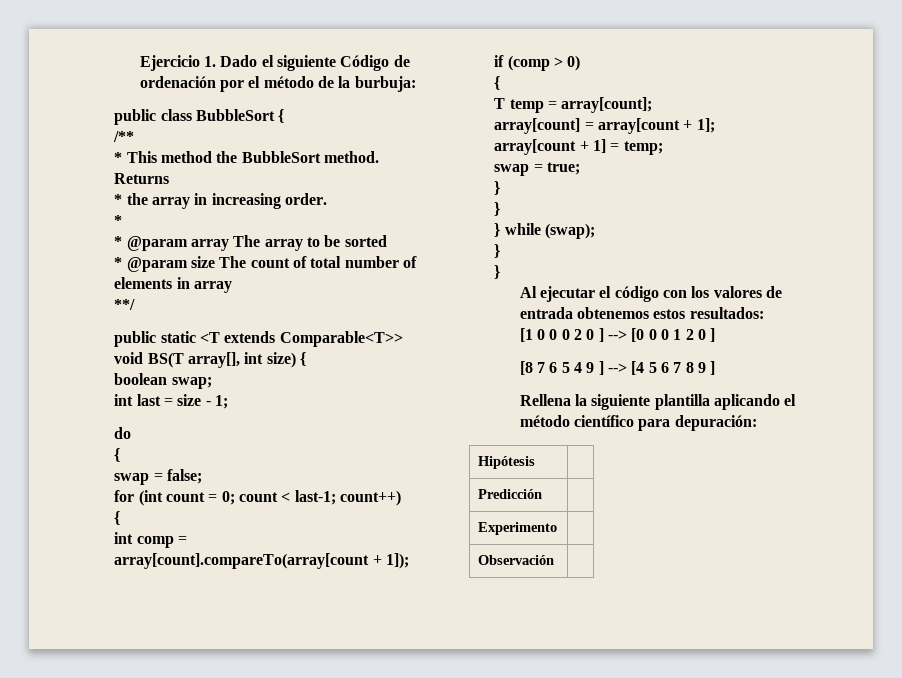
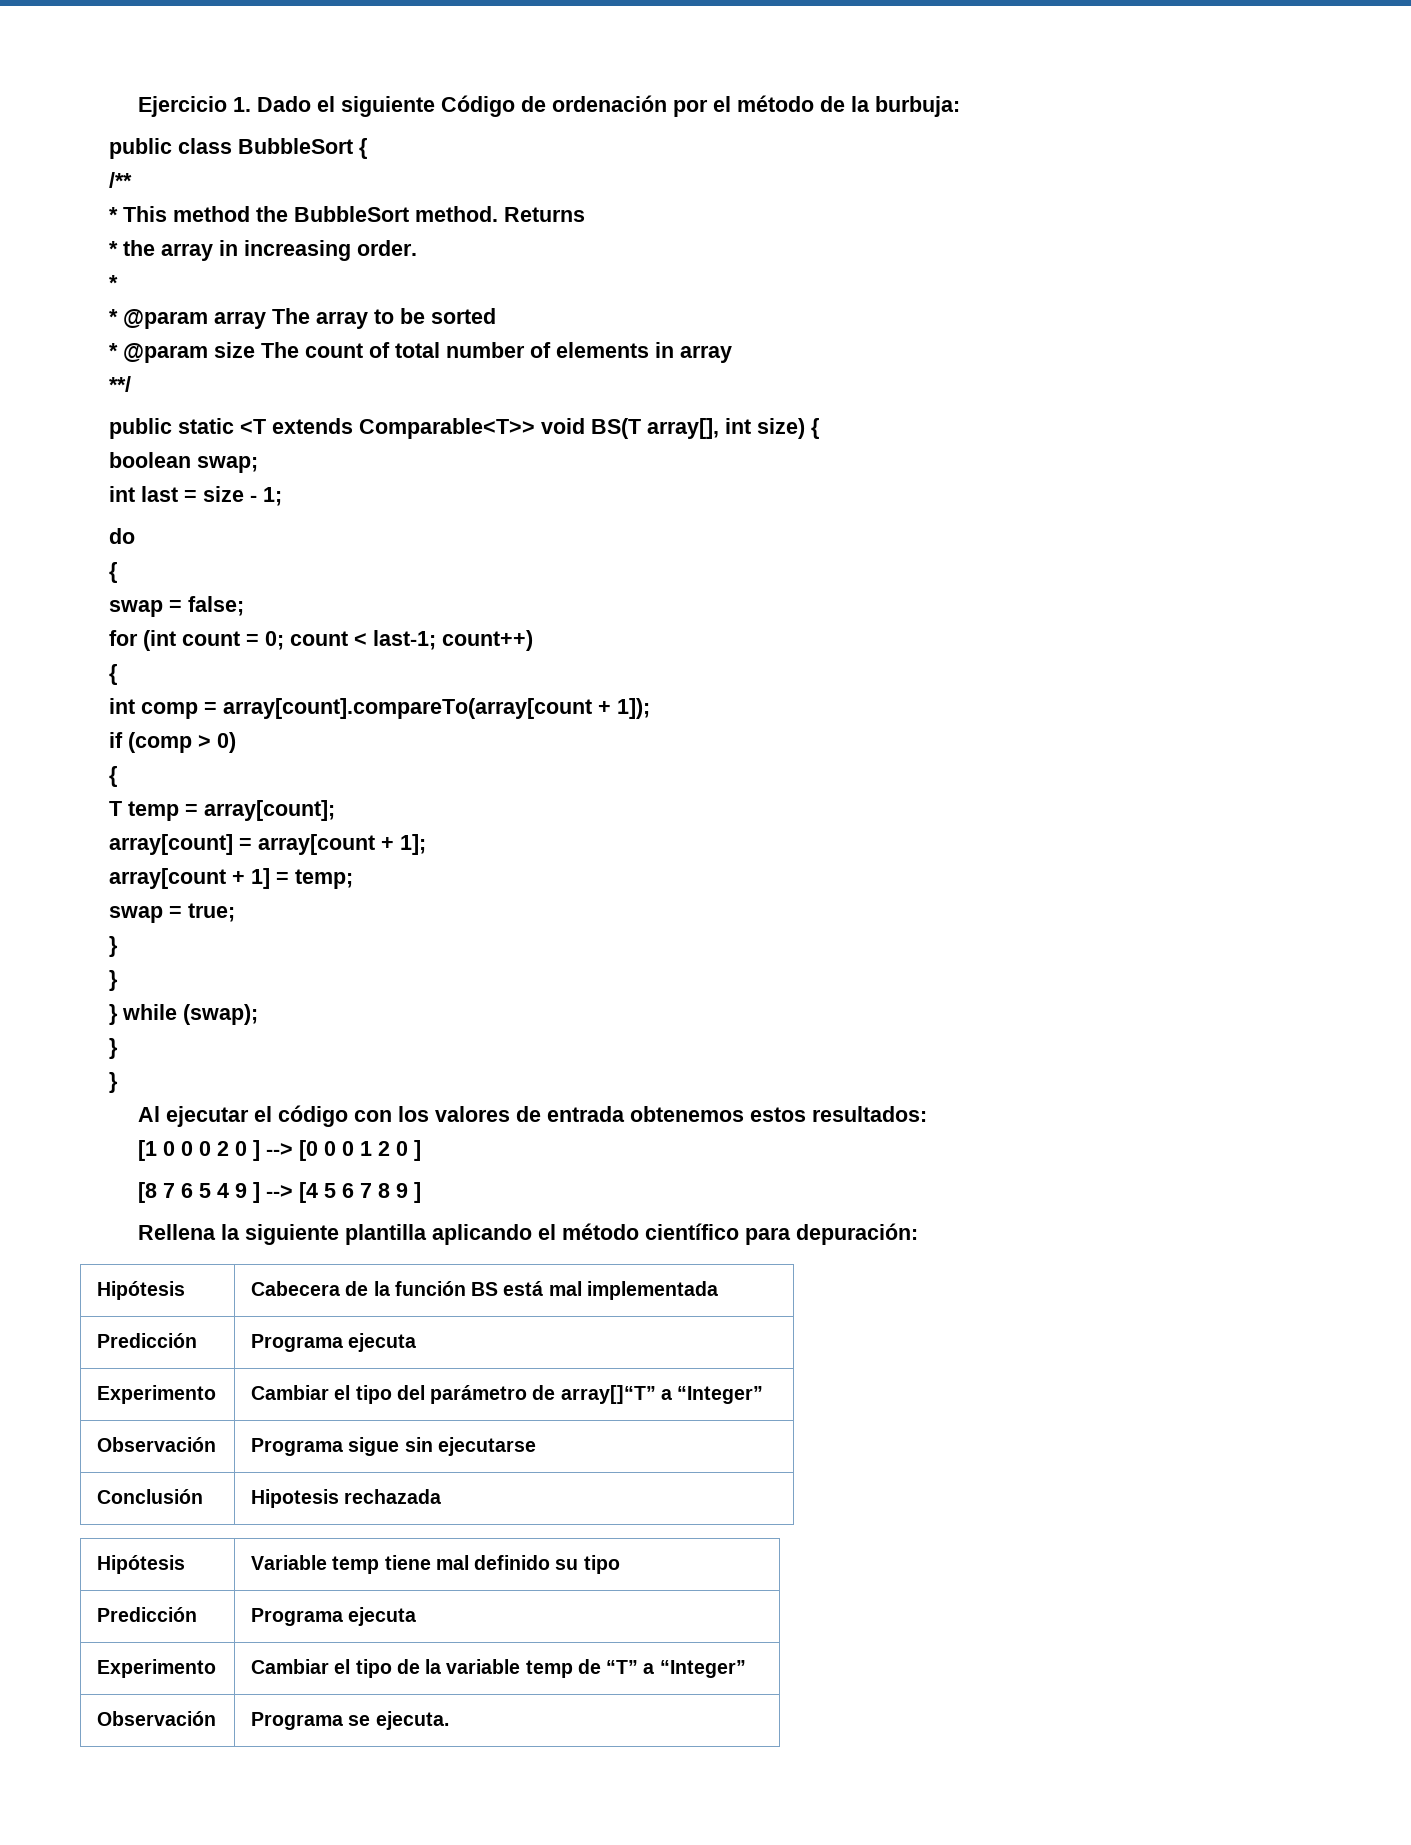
[478,489,543,499] [478,522,558,535] [478,555,555,565] // Predicción | // Experimento | // Observación | -> [251,1281,718,1300] [97,1333,198,1348] [251,1333,417,1352] [97,1385,217,1404] [251,1385,764,1404] [97,1437,217,1452] [251,1437,536,1456] [97,1489,204,1504] [251,1489,442,1508] [97,1555,186,1574] [251,1555,620,1574] [97,1607,198,1622] [251,1607,417,1626] [97,1659,217,1678] [251,1659,746,1678] [97,1711,217,1726] [251,1711,449,1730] Cabecera de la función BS está mal implementada // Predicción | Programa ejecuta // Experimento | Cambiar el tipo del parámetro de array[]“T” a “Integer” // Observación | Programa sigue sin ejecutarse // Conclusión | Hipotesis rechazada // Hipótesis | Variable temp tiene mal definido su tipo // Predicción | Programa ejecuta // Experimento | Cambiar el tipo de la variable temp de “T” a “Integer” // Observación | Programa se ejecuta.

